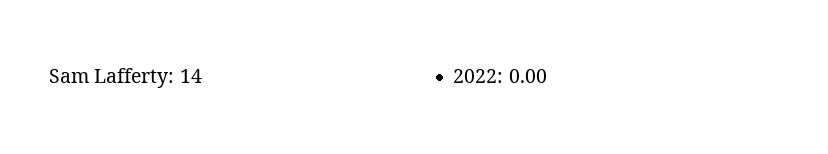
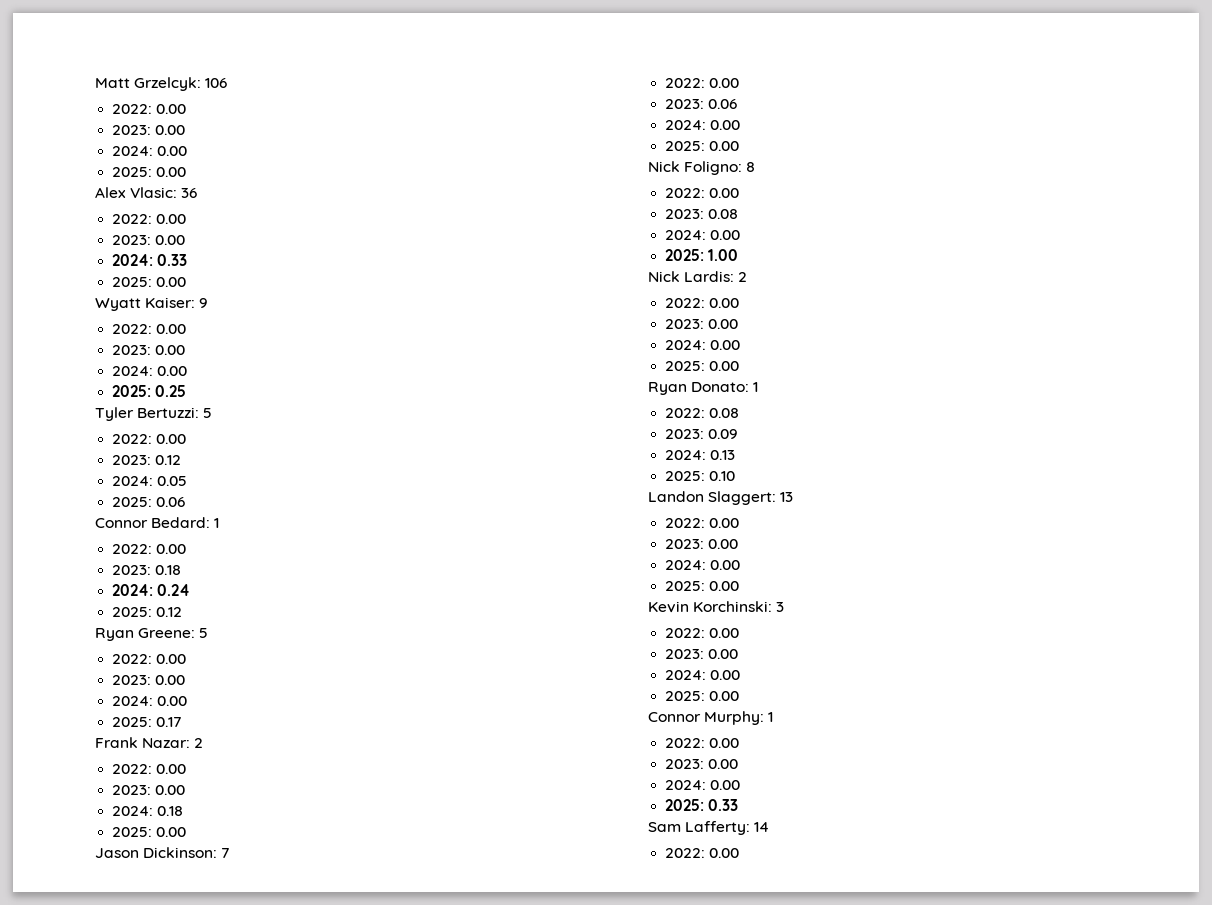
(49, 76) none -> [95,77,228,91] [112,104,187,114] [112,125,186,135] [112,146,188,156] [112,167,187,177] [95,187,198,198] [112,214,187,224] [112,235,186,245] [112,254,188,266] [112,277,187,287] [95,297,209,311] [112,324,187,334] [112,345,186,355] [112,366,188,376] [112,385,187,397] [95,407,213,421] [112,434,187,444] [112,455,182,465] [112,476,188,486] [112,497,186,507] [95,517,220,528] [112,544,187,554] [112,565,182,575] [112,584,191,596] [112,607,183,617] [95,628,209,641] [112,654,187,664] [112,675,186,685] [112,696,188,706] [112,717,183,727] [95,737,204,748] [112,764,187,774] [112,785,186,795] [112,806,184,816] [112,827,187,837] [95,847,231,858] [665,78,740,88] [665,99,738,109] [665,120,741,130] [665,141,740,151] [648,161,756,175] [665,188,740,198] [665,209,739,219] [665,230,741,240] [665,249,739,261] [648,271,748,282] [665,298,740,308] [665,319,739,329] [665,340,741,350] [665,361,740,371] [648,382,759,395] [665,408,740,418] [665,429,739,439] [665,450,736,460] [665,471,736,481] [648,491,794,505] [665,518,740,528] [665,539,739,549] [665,560,741,570] [665,581,740,591] [648,601,785,613] [665,628,740,638] [665,649,739,659] [665,670,741,680] [665,691,740,701] [648,711,774,725] [665,738,740,748] [665,759,739,769] [665,780,741,790] [665,799,739,811] Matt Grzelcyk: 106 // 2022: 0.00 // 2023: 0.00 // 2024: 0.00 // 2025: 0.00 // Alex Vlasic: 36 // 2022: 0.00 // 2023: 0.00 // 2024: 0.33 // 2025: 0.00 // Wyatt Kaiser: 9 // 2022: 0.00 // 2023: 0.00 // 2024: 0.00 // 2025: 0.25 // Tyler Bertuzzi: 5 // 2022: 0.00 // 2023: 0.12 // 2024: 0.05 // 2025: 0.06 // Connor Bedard: 1 // 2022: 0.00 // 2023: 0.18 // 2024: 0.24 // 2025: 0.12 // Ryan Greene: 5 // 2022: 0.00 // 2023: 0.00 // 2024: 0.00 // 2025: 0.17 // Frank Nazar: 2 // 2022: 0.00 // 2023: 0.00 // 2024: 0.18 // 2025: 0.00 // Jason Dickinson: 7 // 2022: 0.00 // 2023: 0.06 // 2024: 0.00 // 2025: 0.00 // Nick Foligno: 8 // 2022: 0.00 // 2023: 0.08 // 2024: 0.00 // 2025: 1.00 // Nick Lardis: 2 // 2022: 0.00 // 2023: 0.00 // 2024: 0.00 // 2025: 0.00 // Ryan Donato: 1 // 2022: 0.08 // 2023: 0.09 // 2024: 0.13 // 2025: 0.10 // Landon Slaggert: 13 // 2022: 0.00 // 2023: 0.00 // 2024: 0.00 // 2025: 0.00 // Kevin Korchinski: 3 // 2022: 0.00 // 2023: 0.00 // 2024: 0.00 // 2025: 0.00 // Connor Murphy: 1 // 2022: 0.00 // 2023: 0.00 // 2024: 0.00 // 2025: 0.33 //

